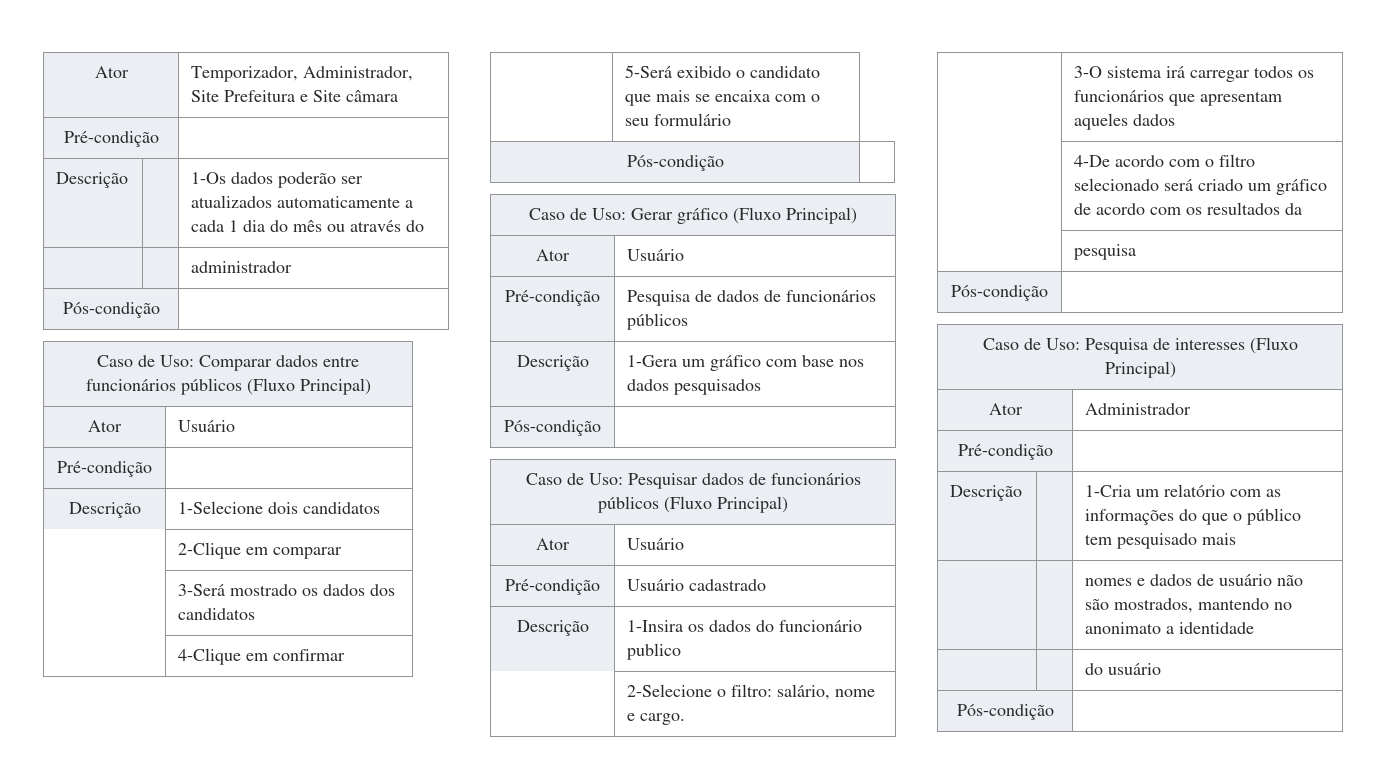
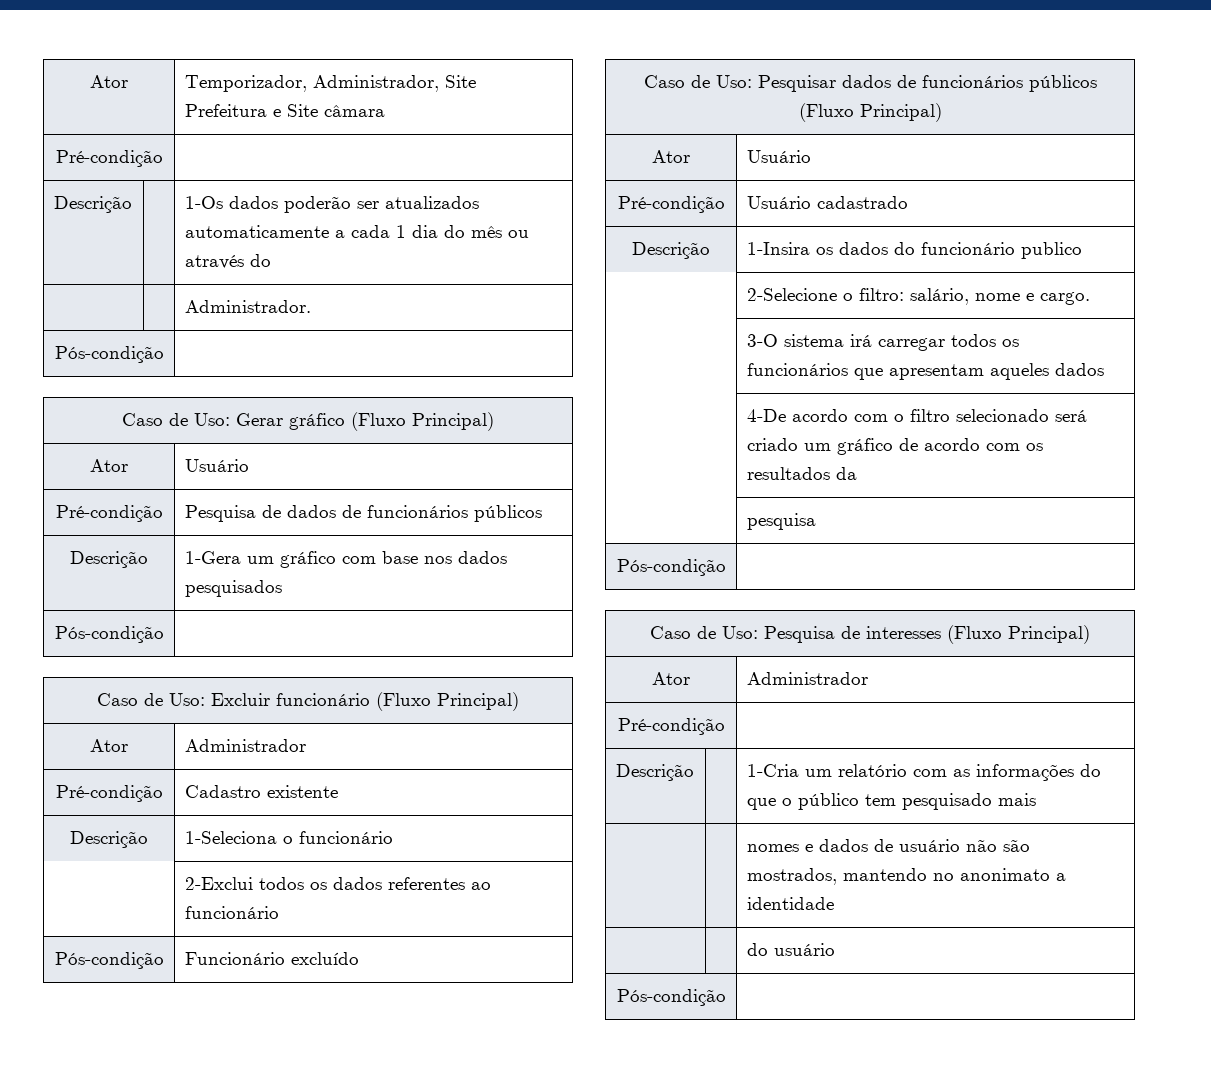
[191,261,293,273] [62,302,160,318] [97,355,359,371] [85,378,371,395] [88,420,122,432] [178,420,236,432] [57,461,152,477] [68,502,141,518] [178,501,381,514] [178,542,343,559] [178,584,396,596] [178,608,256,620] [178,648,346,665] [625,65,821,78] [625,90,821,106] [625,113,732,126] administrador // Pós-condição | // Caso de Uso: Comparar dados entre funcionários públicos (Fluxo Principal) // Ator | Usuário // Pré-condição | // Descrição | 1-Selecione dois candidatos // | 2-Clique em comparar // | 3-Será mostrado os dados dos candidatos // | 4-Clique em confirmar // | 5-Será exibido o candidato que mais se encaixa com o seu formulário -> [184,300,311,313] Administrador.
(601, 428) none -> [96,692,519,711] [90,739,128,752] [184,739,306,752] [55,785,163,802] [184,785,338,798] [70,831,148,848] [184,831,393,844] [184,877,491,890] [184,906,279,919] [54,952,164,969] [184,952,359,965] // Caso de Uso: Excluir funcionário (Fluxo Principal) // Ator | Administrador // Pré-condição | Cadastro existente // Descrição | 1-Seleciona o funcionário // | 2-Exclui todos os dados referentes ao funcionário // Pós-condição | Funcionário excluído

